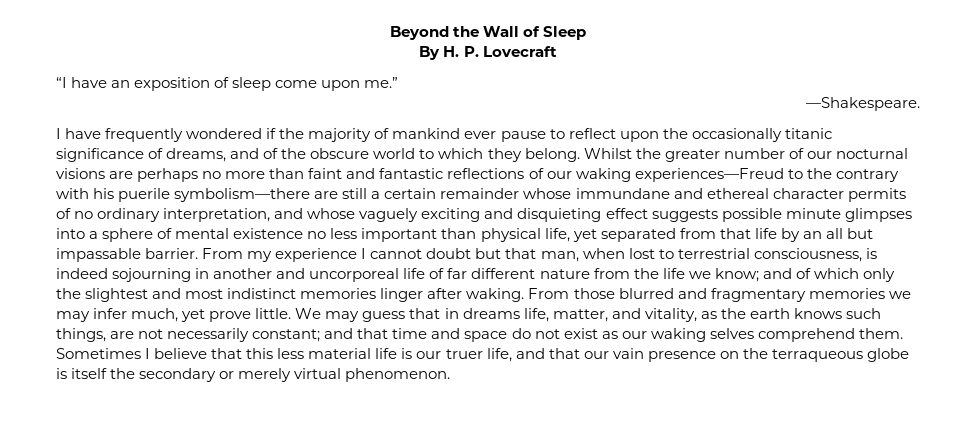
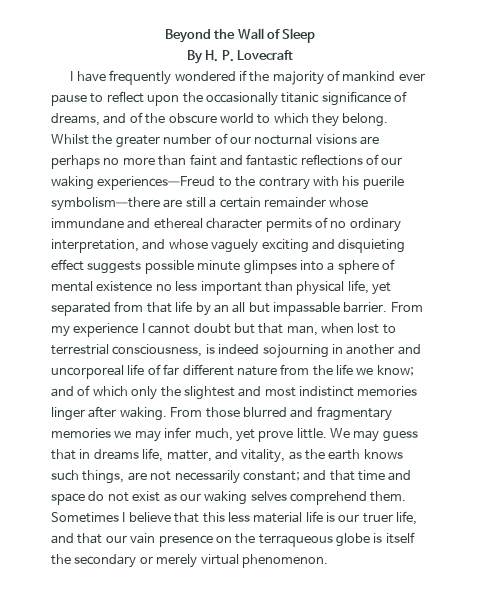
[56,77,399,91] [806,97,920,111] // “I have an exposition of sleep come upon me.” // —Shakespeare. -> (294, 55) none

